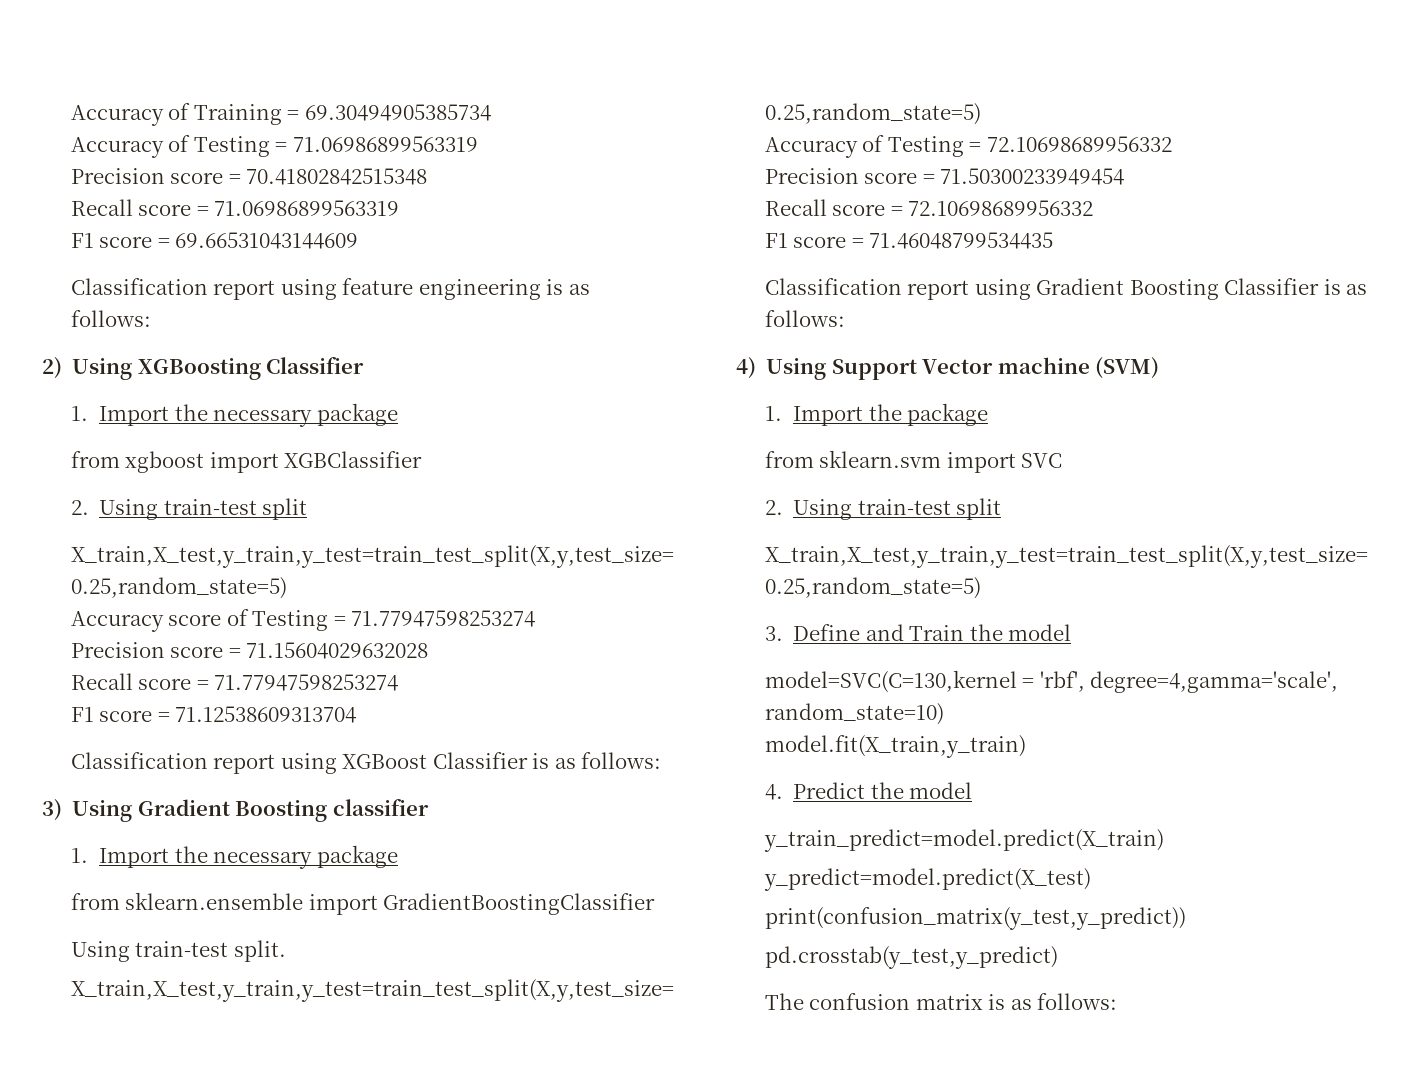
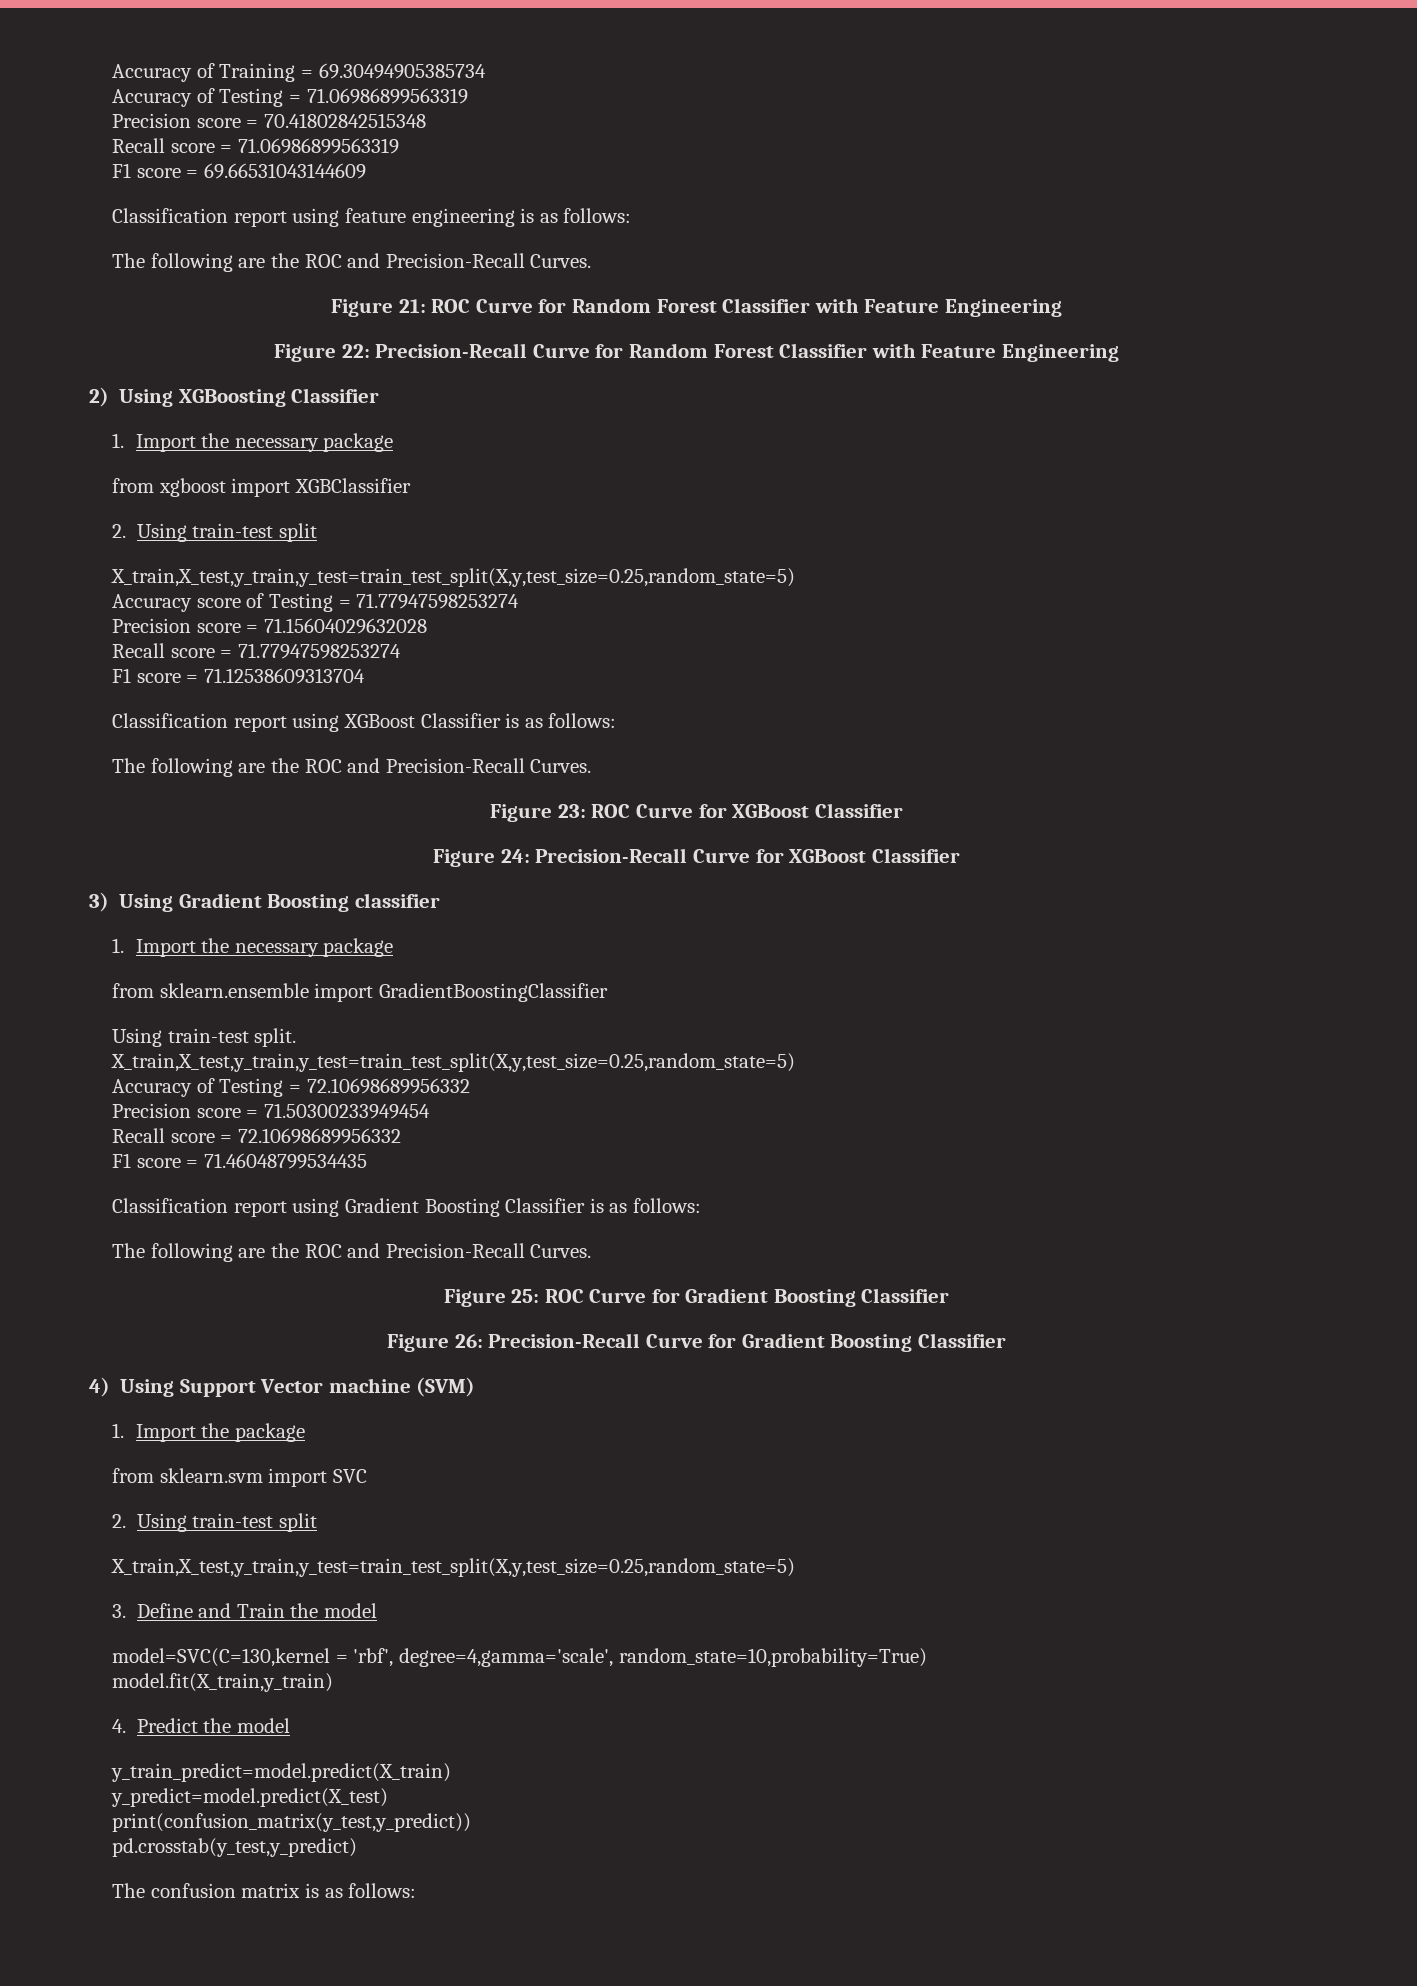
(151, 318) none -> [112,253,592,272] [331,298,1062,317] [274,343,1119,362] // The following are the ROC and Precision-Recall Curves. // Figure 21: ROC Curve for Random Forest Classifier with Feature Engineering // Figure 22: Precision-Recall Curve for Random Forest Classifier with Feature Engineering
(662, 760) none -> [112,758,592,777] [490,803,903,822] [433,848,960,867] // The following are the ROC and Precision-Recall Curves. // Figure 23: ROC Curve for XGBoost Classifier // Figure 24: Precision-Recall Curve for XGBoost Classifier
(845, 318) none -> [112,1243,592,1262] [443,1288,950,1307] [387,1333,1006,1352] // The following are the ROC and Precision-Recall Curves. // Figure 25: ROC Curve for Gradient Boosting Classifier // Figure 26: Precision-Recall Curve for Gradient Boosting Classifier
[764,703,944,725] random_state=10) -> [618,1648,927,1667] random_state=10,probability=True)

